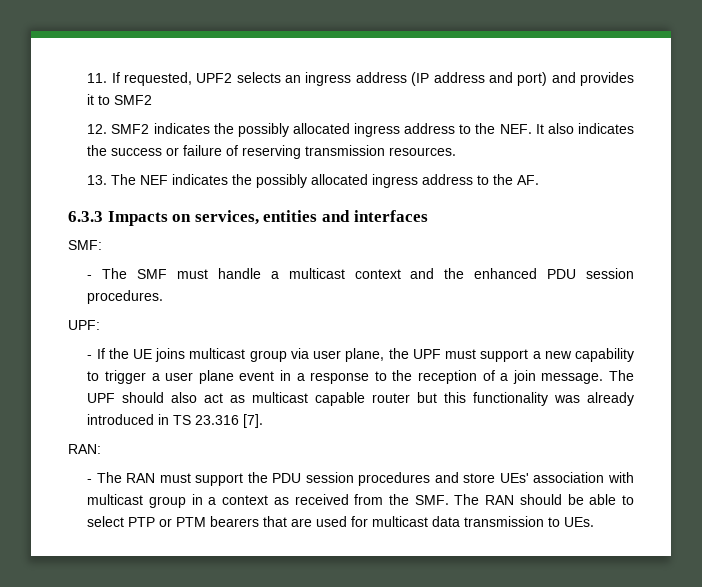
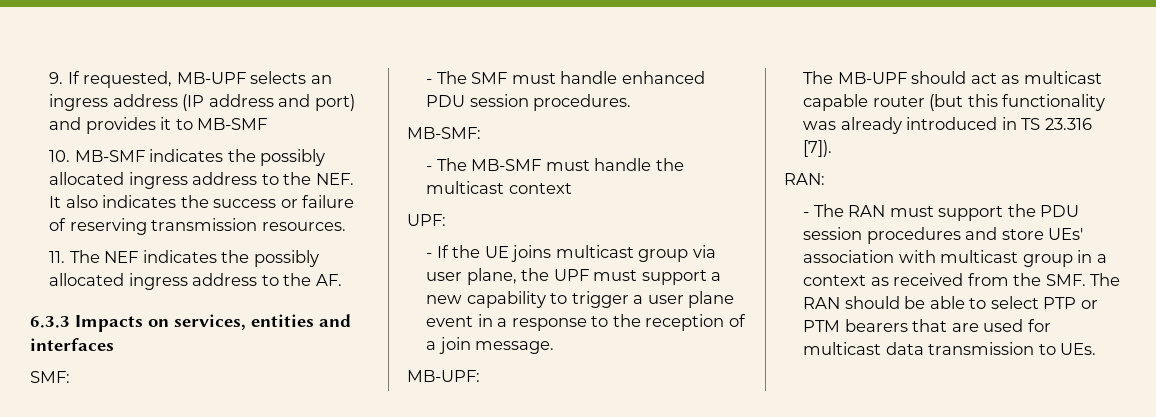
[87,73,108,83] 11. -> [49,72,64,84] 9.
[196,73,233,83] UPF2 -> [176,72,246,84] MB-UPF
[114,95,153,105] [87,124,150,134] SMF2 // 12. SMF2 -> [197,118,268,130] [49,150,145,162] MB-SMF // 10. MB-SMF
[87,175,108,185] 13. -> [49,251,66,263] 11.
[270,268,465,279] a multicast context and the -> (618, 77) none
(164, 297) none -> [407,127,481,139] [426,158,684,171] [426,181,572,194] // MB-SMF: // - The MB-SMF must handle the multicast context
[609,370,634,381] [87,392,198,403] The UPF should also -> [407,370,480,382] [803,71,967,84] // MB-UPF: // The MB-UPF should
[417,392,438,403] but -> [929,94,964,111] (but
[243,414,264,428] [7]. -> [803,140,833,157] [7]).

